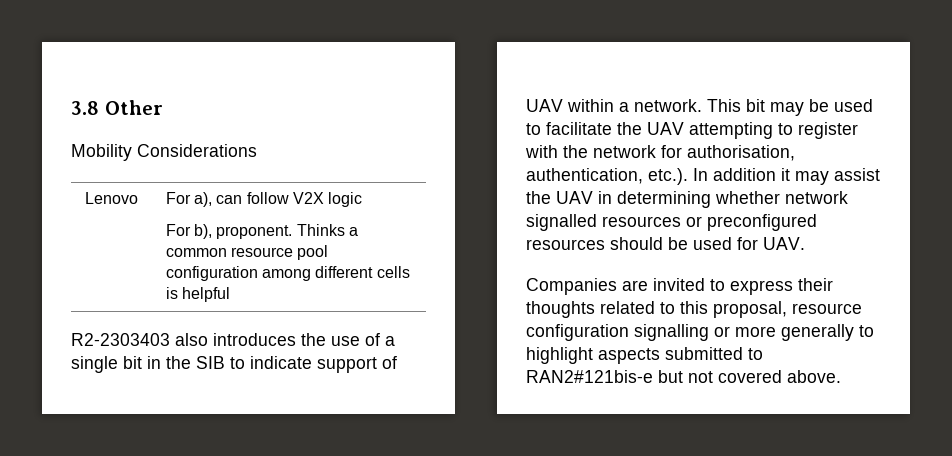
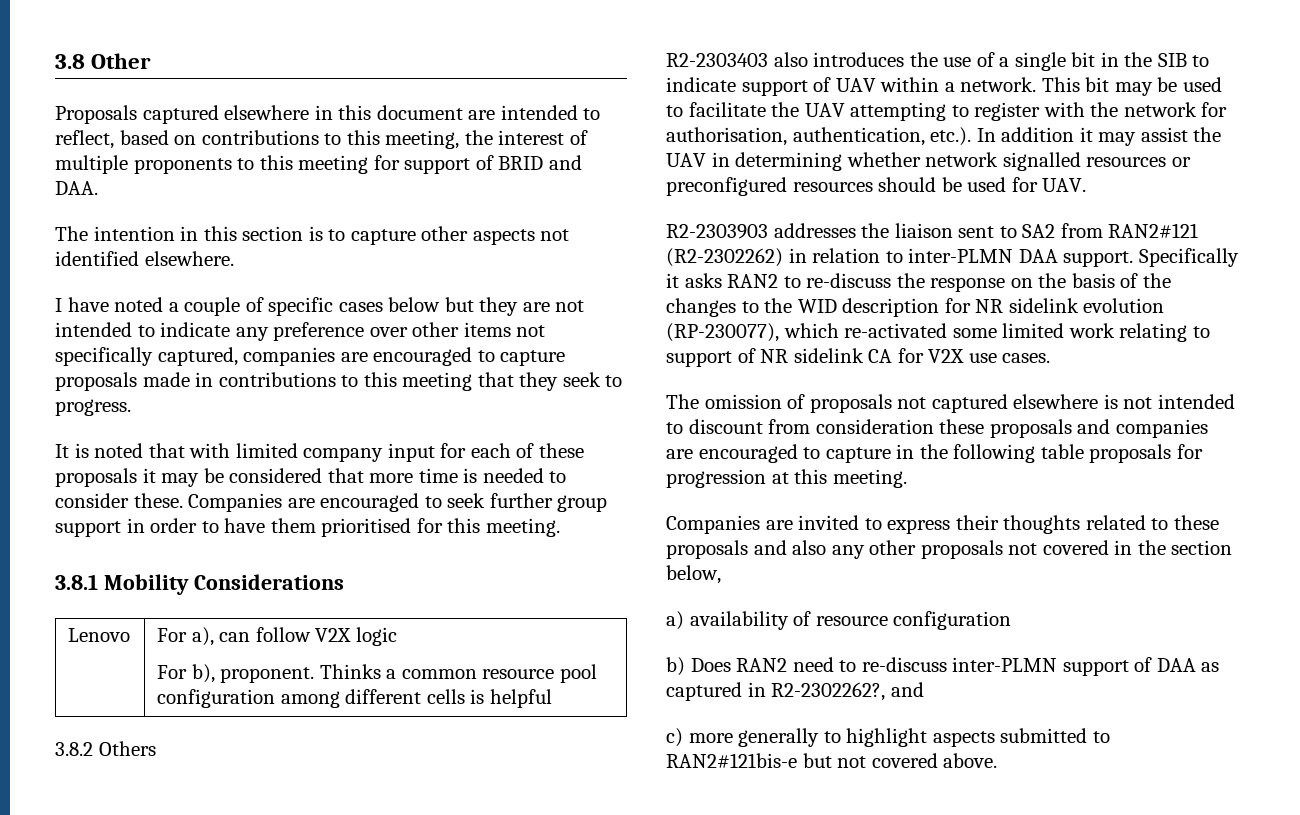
(163, 107) none -> [55,105,601,124] [55,130,588,149] [55,155,582,174] [55,181,98,195] [55,226,570,245] [55,251,234,266] [55,297,585,316] [55,322,546,341] [55,347,566,366] [55,372,623,391] [55,399,131,416] [55,443,584,462] [55,468,567,487] [55,493,608,512] [55,518,560,537] [55,574,98,590] Proposals captured elsewhere in this document are intended to reflect, based on contributions to this meeting, the interest of multiple proponents to this meeting for support of BRID and DAA. // The intention in this section is to capture other aspects not identified elsewhere. // I have noted a couple of specific cases below but they are not intended to indicate any preference over other items not specifically captured, companies are encouraged to capture proposals made in contributions to this meeting that they seek to progress. // It is noted that with limited company input for each of these proposals it may be considered that more time is needed to consider these. Companies are encouraged to seek further group support in order to have them prioritised for this meeting. // 3.8.1
(230, 294) none -> [55,741,156,756] // 3.8.2 Others
(805, 243) none -> [666,223,1199,239] [666,248,1239,267] [666,273,1171,292] [666,298,1165,317] [666,323,1210,342] [666,348,1051,367] [666,394,1235,413] [666,419,1208,438] [666,444,1203,463] [666,469,907,488] // R2-2303903 addresses the liaison sent to SA2 from RAN2#121 (R2-2302262) in relation to inter-PLMN DAA support. Specifically it asks RAN2 to re-discuss the response on the basis of the changes to the WID description for NR sidelink evolution (RP-230077), which re-activated some limited work relating to support of NR sidelink CA for V2X use cases. // The omission of proposals not captured elsewhere is not intended to discount from consideration these proposals and companies are encouraged to capture in the following table proposals for progression at this meeting.
[680,301,862,318] [526,324,730,341] this proposal, resource configuration signalling or -> [1173,515,1219,530] [666,540,1233,559] [666,565,721,584] [666,611,1012,630] [666,657,1220,676] [666,682,924,701] [666,728,683,747] these proposals and also any other proposals not covered in the section below, // a) availability of resource configuration // b) Does RAN2 need to re-discuss inter-PLMN support of DAA as captured in R2-2302262?, and // c)

